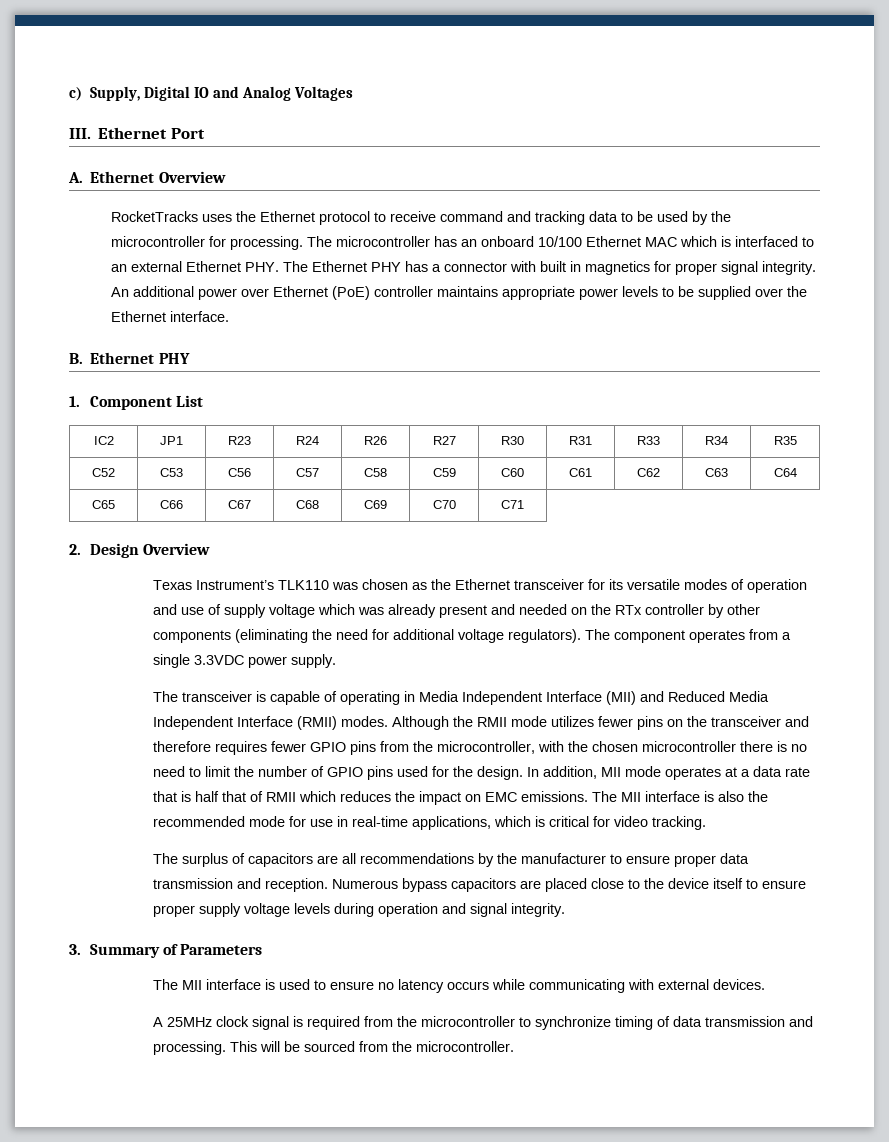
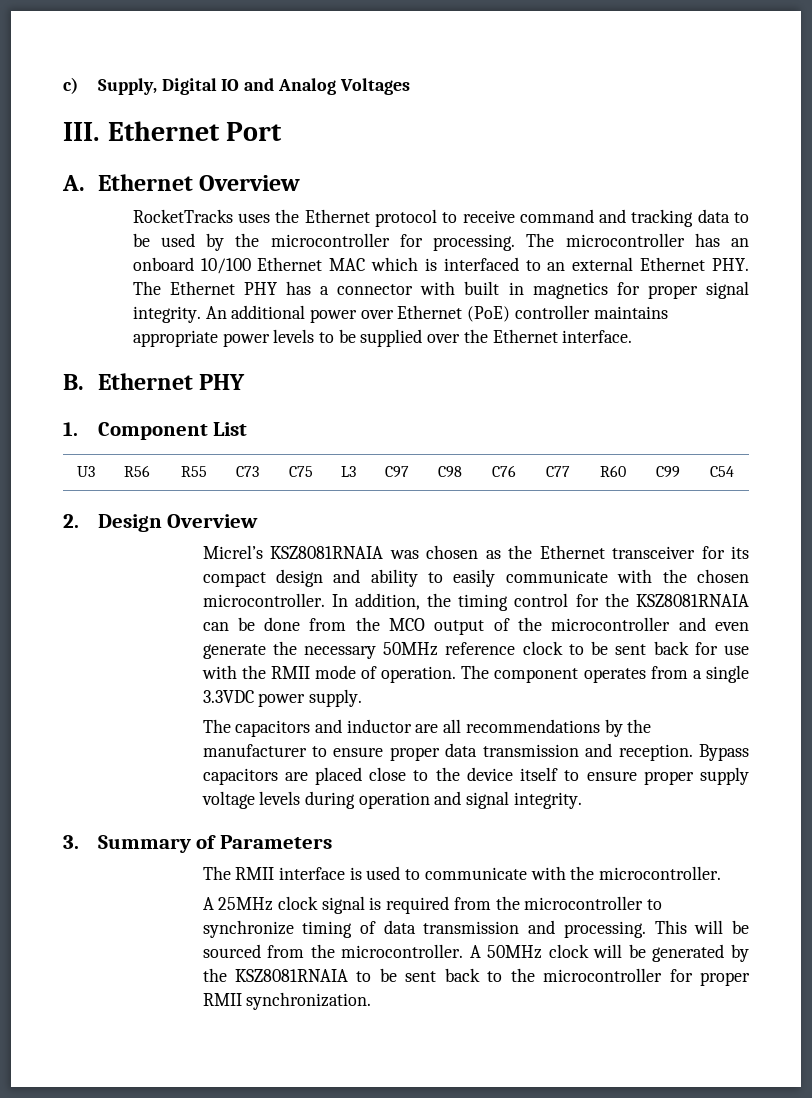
[93,436,114,445] [160,436,183,445] [228,436,251,445] [296,436,319,445] [364,436,387,445] [432,436,456,445] [501,436,524,445] [569,436,592,445] [637,436,660,445] [705,436,728,445] [773,436,797,445] [92,468,115,477] [160,468,183,477] [228,468,251,477] [296,468,319,477] [364,468,387,477] [432,468,456,477] [501,468,524,477] [569,468,592,477] [637,468,660,477] [705,468,728,477] [773,468,797,477] [92,500,115,509] [160,500,183,509] [228,500,251,509] [296,500,319,509] [364,500,387,509] [432,500,456,509] [501,500,524,509] IC2 | JP1 | R23 | R24 | R26 | R27 | R30 | R31 | R33 | R34 | R35 // C52 | C53 | C56 | C57 | C58 | C59 | C60 | C61 | C62 | C63 | C64 // C65 | C66 | C67 | C68 | C69 | C70 | C71 -> [77,466,95,477] [124,465,150,477] [180,466,207,477] [236,466,259,477] [288,466,313,477] [341,466,356,477] [384,466,409,478] [438,466,462,478] [491,465,516,477] [545,466,570,477] [599,465,626,477] [655,466,680,478] [709,466,734,477] U3 | R56 | R55 | C73 | C75 | L3 | C97 | C98 | C76 | C77 | R60 | C99 | C54
[152,580,329,590] Texas Instrument’s TLK110 -> [202,545,384,559] Micrel’s KSZ8081RNAIA
[626,579,807,593] [152,604,760,618] [152,629,581,643] versatile modes of operation and use of supply voltage which was already present and needed on the RTx controller by other components (eliminating the need for additional voltage regulators). -> [202,569,750,587] [202,593,750,611] [202,617,750,635] [202,641,749,659] [201,665,457,683] compact design and ability to easily communicate with the chosen microcontroller. In addition, the timing control for the KSZ8081RNAIA can be done from the MCO output of the microcontroller and even generate the necessary 50MHz reference clock to be sent back for use with the RMII mode of operation.
[181,691,769,705] [152,716,809,730] [152,741,807,755] [152,766,810,780] [152,791,768,805] [152,816,706,830] [152,853,313,867] transceiver is capable of operating in Media Independent Interface (MII) and Reduced Media Independent Interface (RMII) modes. Although the RMII mode utilizes fewer pins on the transceiver and therefore requires fewer GPIO pins from the microcontroller, with the chosen microcontroller there is no need to limit the number of GPIO pins used for the design. In addition, MII mode operates at a data rate that is half that of RMII which reduces the impact on EMC emissions. The MII interface is also the recommended mode for use in real-time applications, which is critical for video tracking. // The surplus of capacitors -> [235,719,412,737] capacitors and inductor
[331,878,447,892] Numerous bypass -> [699,744,750,761] Bypass
[181,980,202,990] MII -> [235,867,275,880] RMII
[329,979,765,993] ensure no latency occurs while communicating with external devices. -> [424,866,722,880] communicate with the microcontroller.
(514, 1046) none -> [469,944,750,962] [202,968,751,986] [202,992,372,1010] A 50MHz clock will be generated by the KSZ8081RNAIA to be sent back to the microcontroller for proper RMII synchronization.

